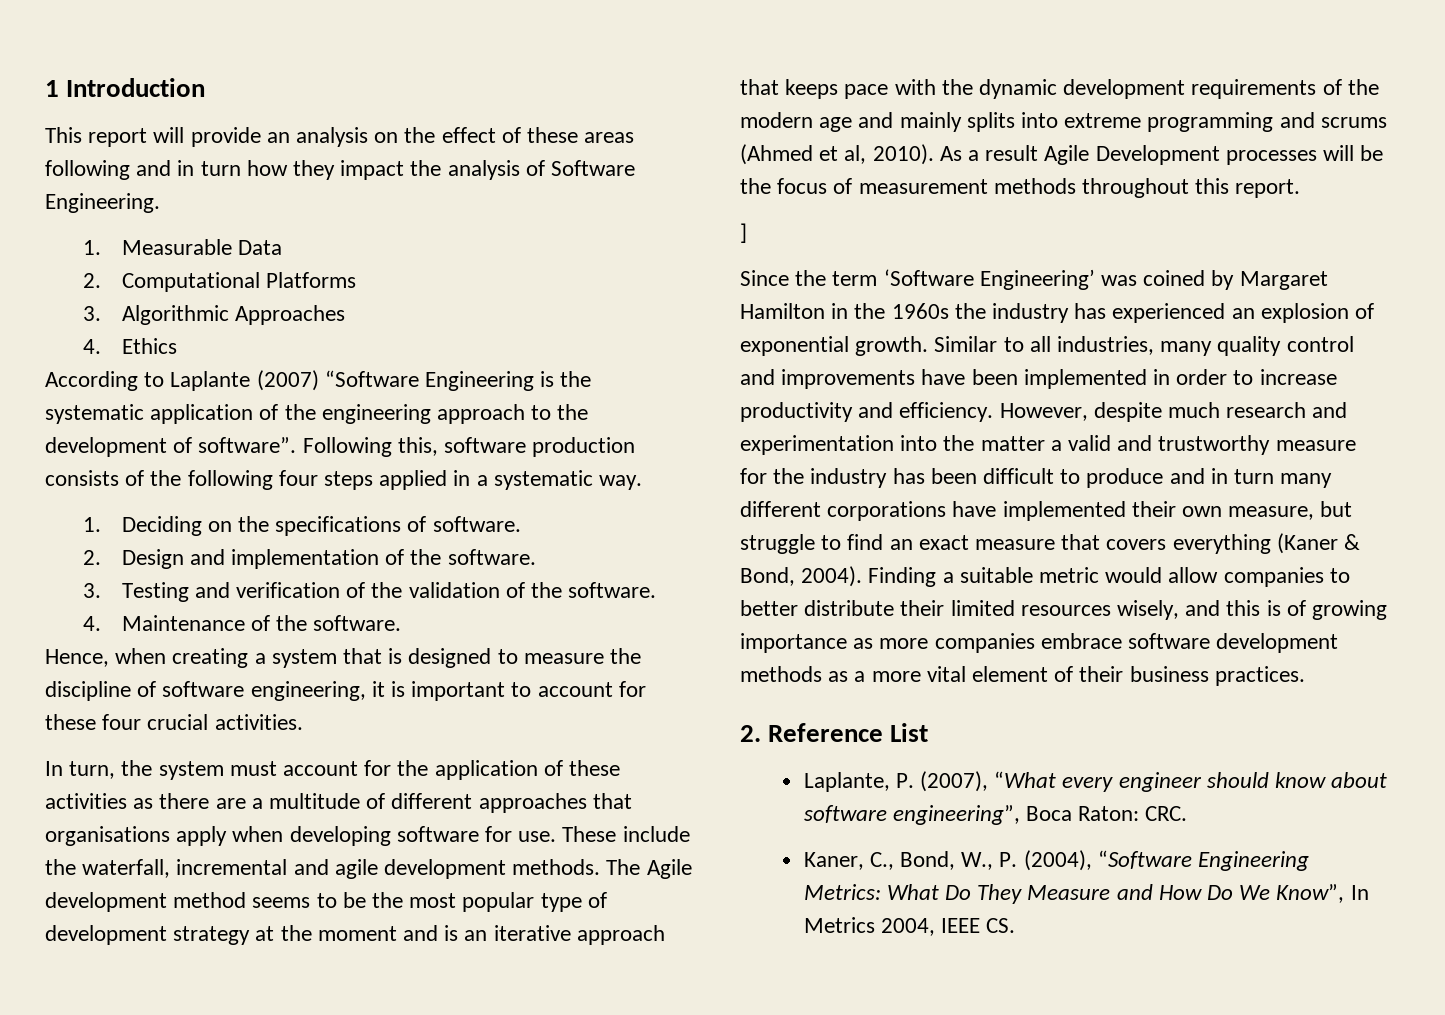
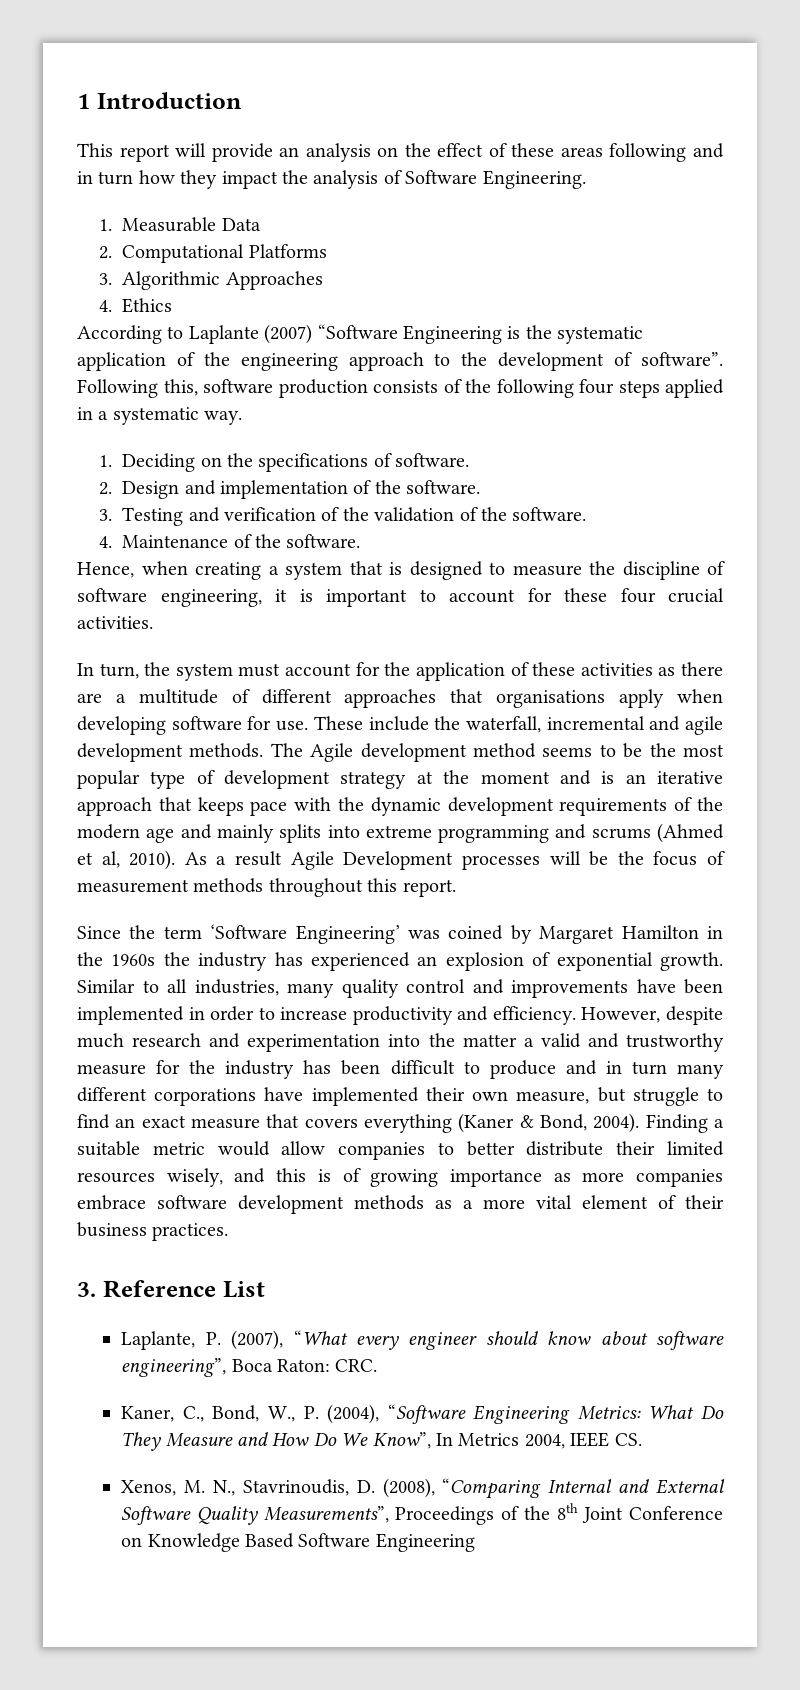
[740,223,747,243] // ] -> (456, 888) none
[740,725,761,742] 2. -> [77,1282,96,1297] 3.
(1016, 925) none -> [121,1478,725,1499] [121,1503,723,1525] [121,1533,475,1552] // Xenos, M. N., Stavrinoudis, D. (2008), “Comparing Internal and External Software Quality Measurements”, Proceedings of the 8th Joint Conference on Knowledge Based Software Engineering

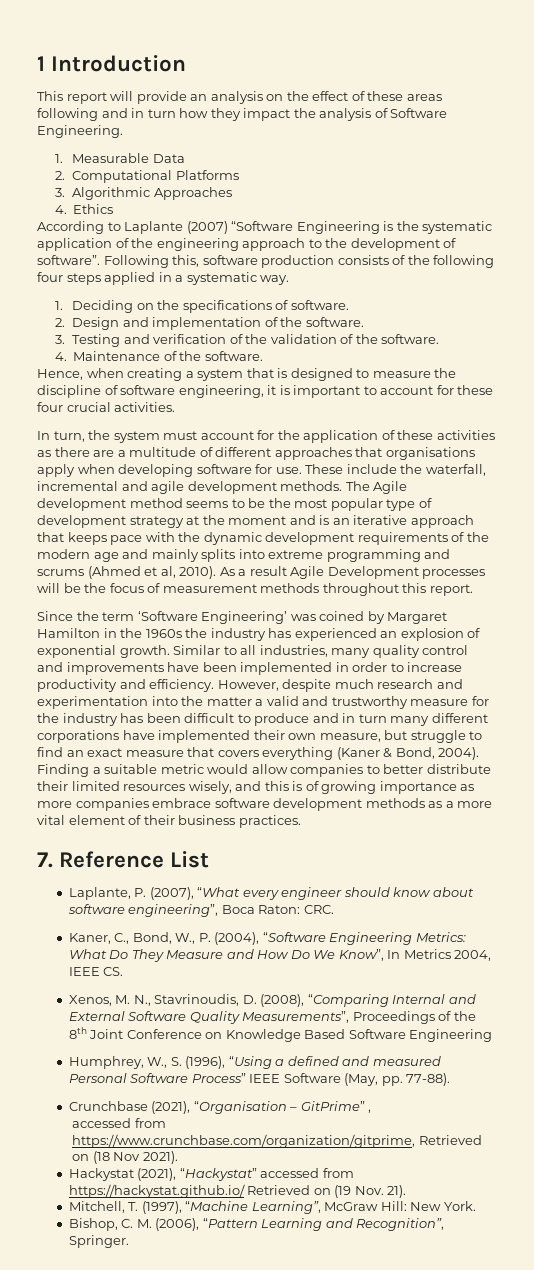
[77,1282,96,1297] 3. -> [37,852,53,868] 7.
(475, 1542) none -> [68,1056,441,1069] [68,1073,451,1086] [68,1101,372,1114] [72,1118,166,1128] [72,1134,482,1148] [72,1151,178,1164] [68,1168,354,1181] [68,1184,407,1198] [68,1201,476,1214] [68,1218,445,1231] [68,1235,129,1248] // Humphrey, W., S. (1996), “Using a defined and measured Personal Software Process” IEEE Software (May, pp. 77-88). // Crunchbase (2021), “Organisation – GitPrime” , // accessed from https://www.crunchbase.com/organization/gitprime, Retrieved on (18 Nov 2021). // Hackystat (2021), “Hackystat” accessed from https://hackystat.github.io/ Retrieved on (19 Nov. 21). // Mitchell, T. (1997), “Machine Learning”, McGraw Hill: New York. // Bishop, C. M. (2006), “Pattern Learning and Recognition”, Springer.

